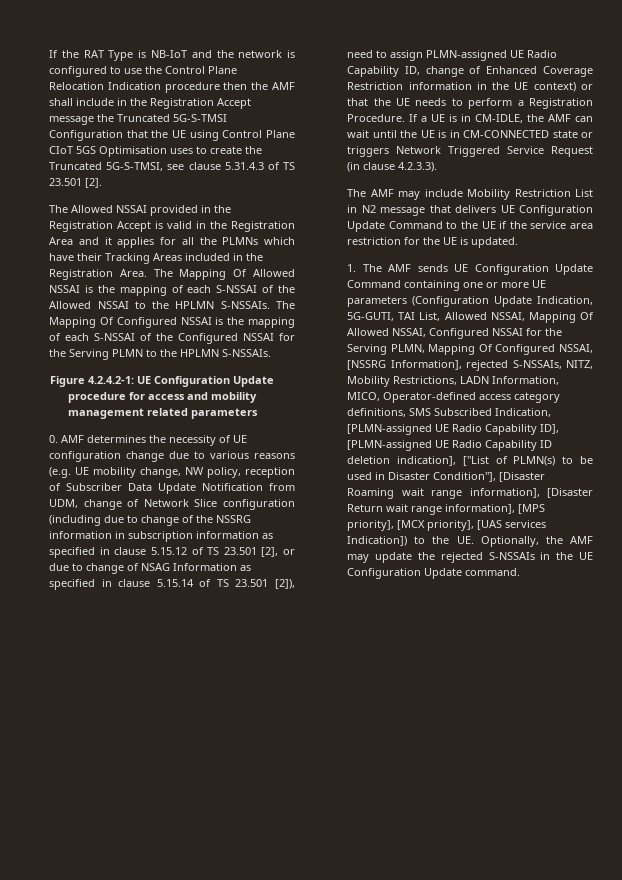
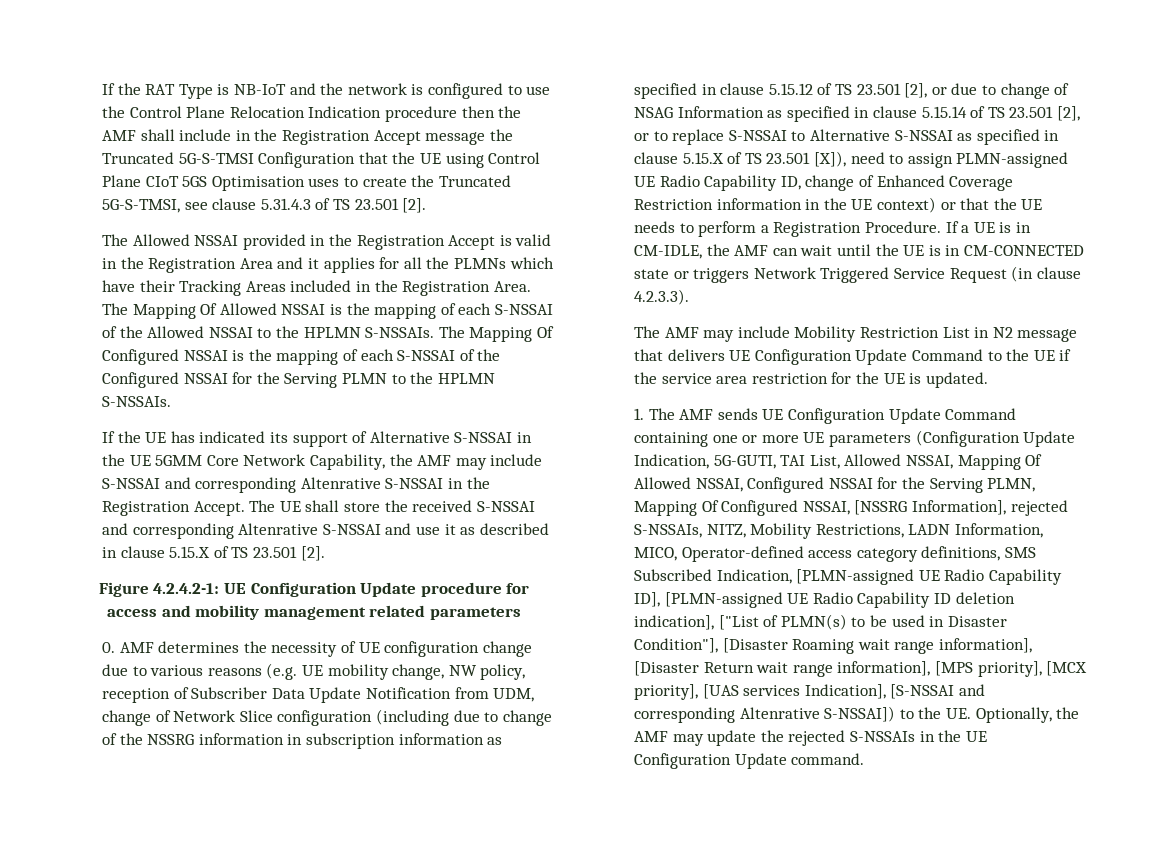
(272, 353) none -> [102,431,532,447] [102,454,543,470] [102,477,490,493] [102,500,535,516] [102,523,549,539] [102,546,325,561] // If the UE has indicated its support of Alternative S-NSSAI in the UE 5GMM Core Network Capability, the AMF may include S-NSSAI and corresponding Altenrative S-NSSAI in the Registration Accept. The UE shall store the received S-NSSAI and corresponding Altenrative S-NSSAI and use it as described in clause 5.15.X of TS 23.501 [2].
[275,579,295,589] [2]), -> [1056,106,1080,121] [634,129,1060,145] [634,151,847,167] [2], or to replace S-NSSAI to Alternative S-NSSAI as specified in clause 5.15.X of TS 23.501 [X]),
[347,536,408,546] Indication]) -> [804,684,986,699] [634,706,896,723] Indication], [S-NSSAI and corresponding Altenrative S-NSSAI])

